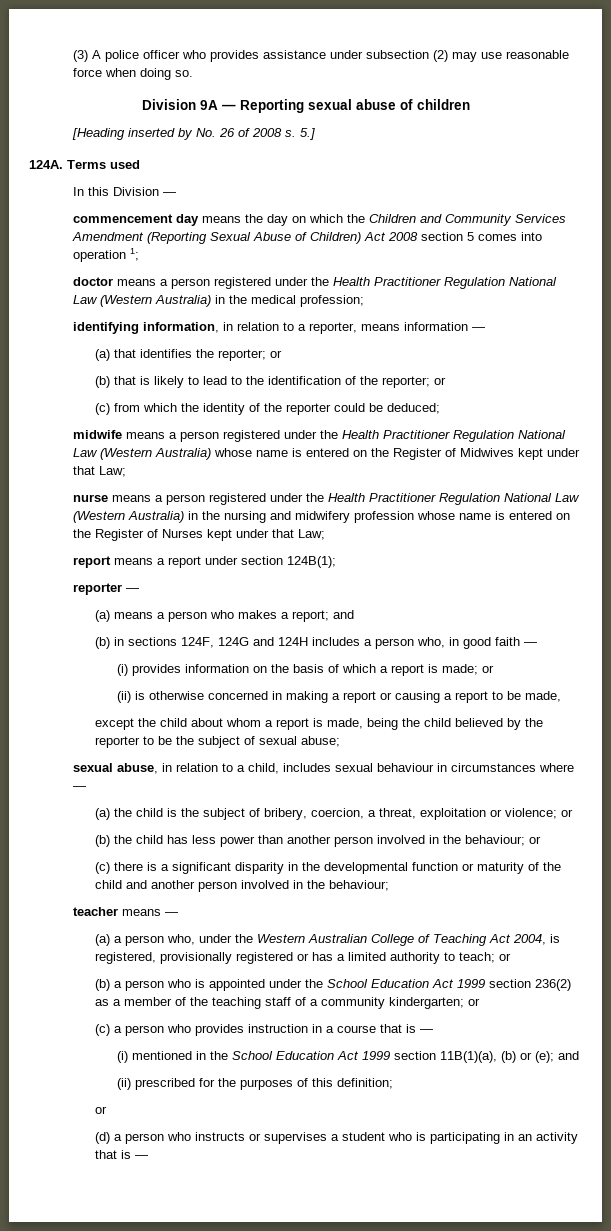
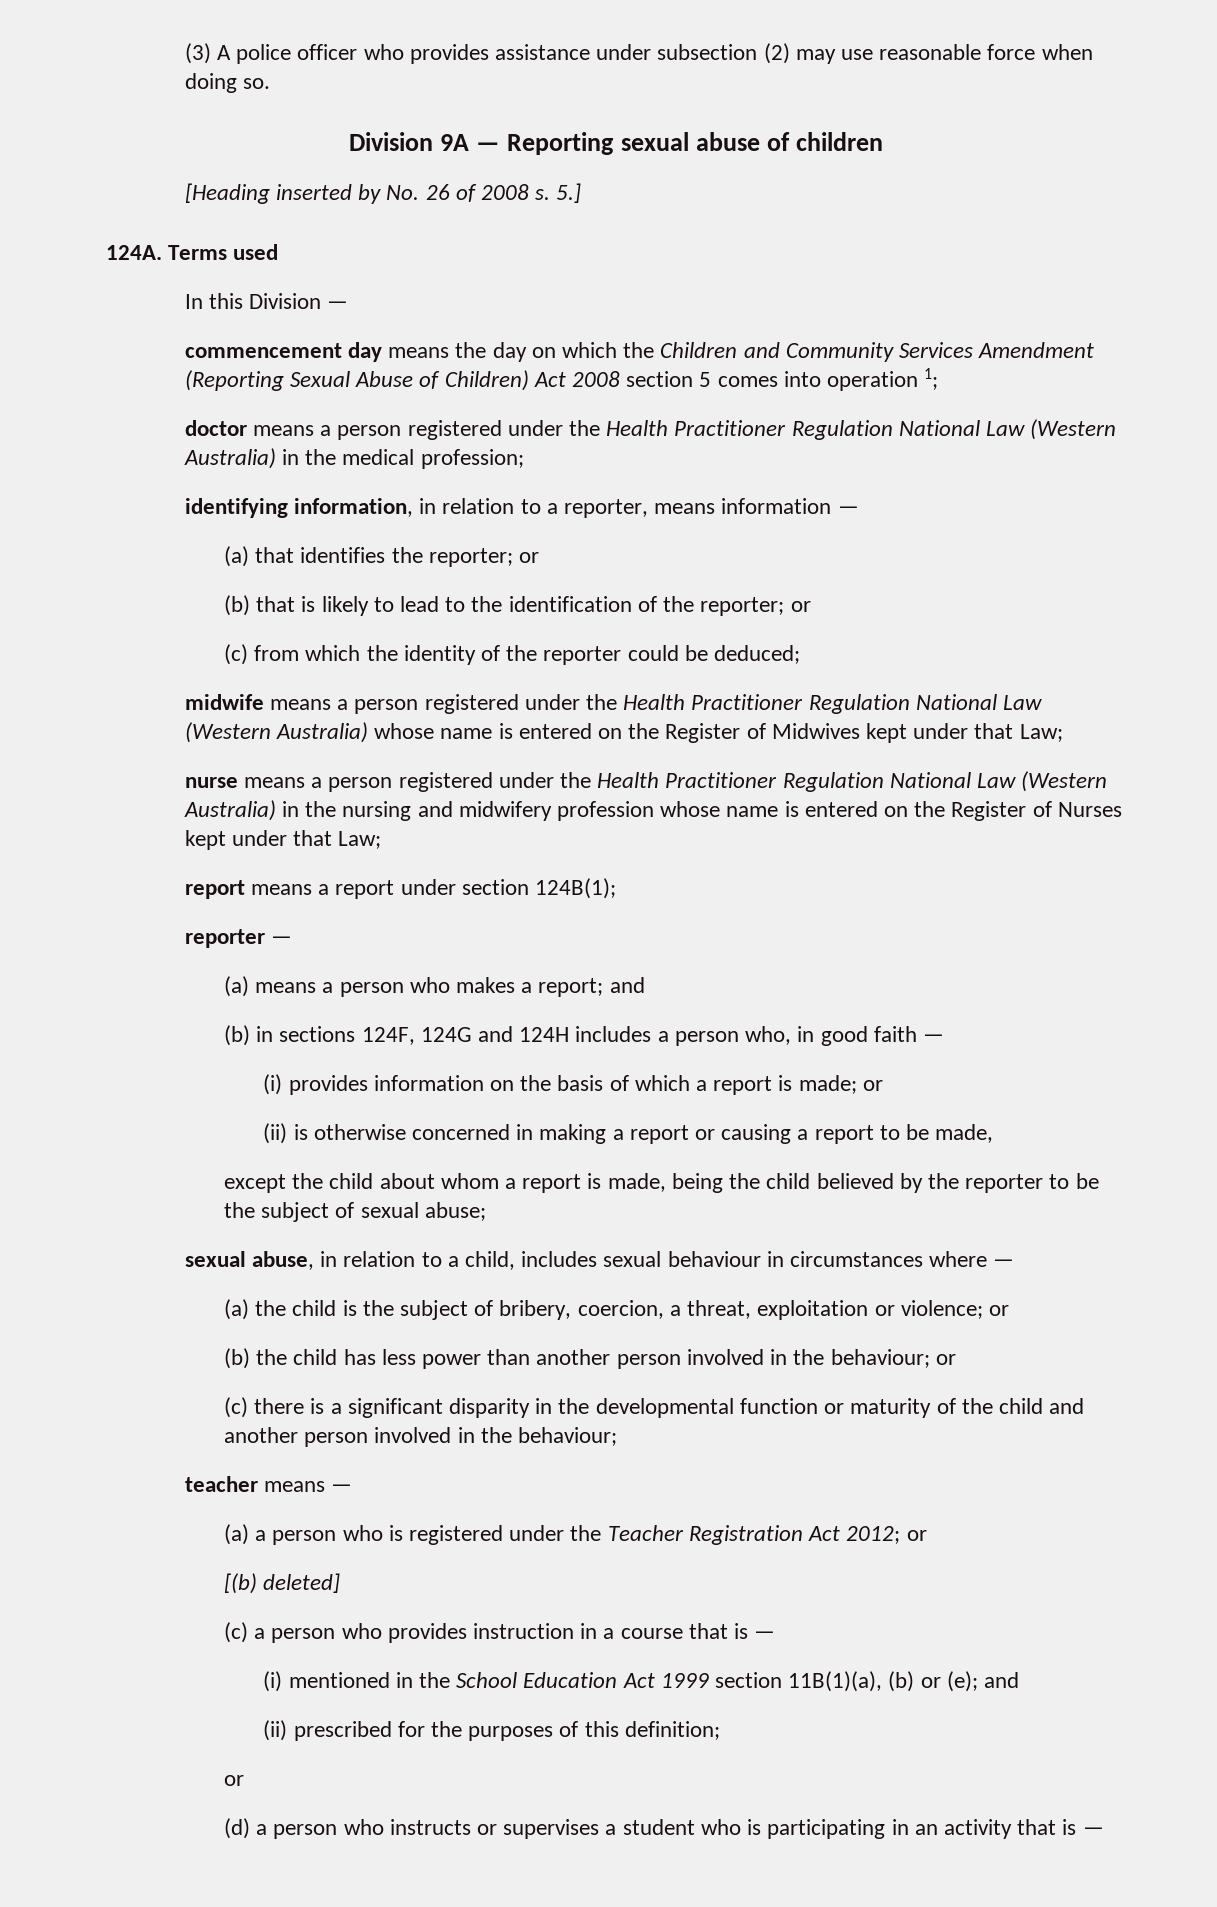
[167,934,561,946] [95,952,512,964] [95,979,572,991] [95,997,481,1009] who, under the Western Australian College of Teaching Act 2004, is registered, provisionally registered or has a limited authority to teach; or // (b) a person who is appointed under the School Education Act 1999 section 236(2) as a member of the teaching staff of a community kindergarten; or -> [342,1525,927,1545] [223,1573,341,1594] who is registered under the Teacher Registration Act 2012; or // [(b) deleted]

